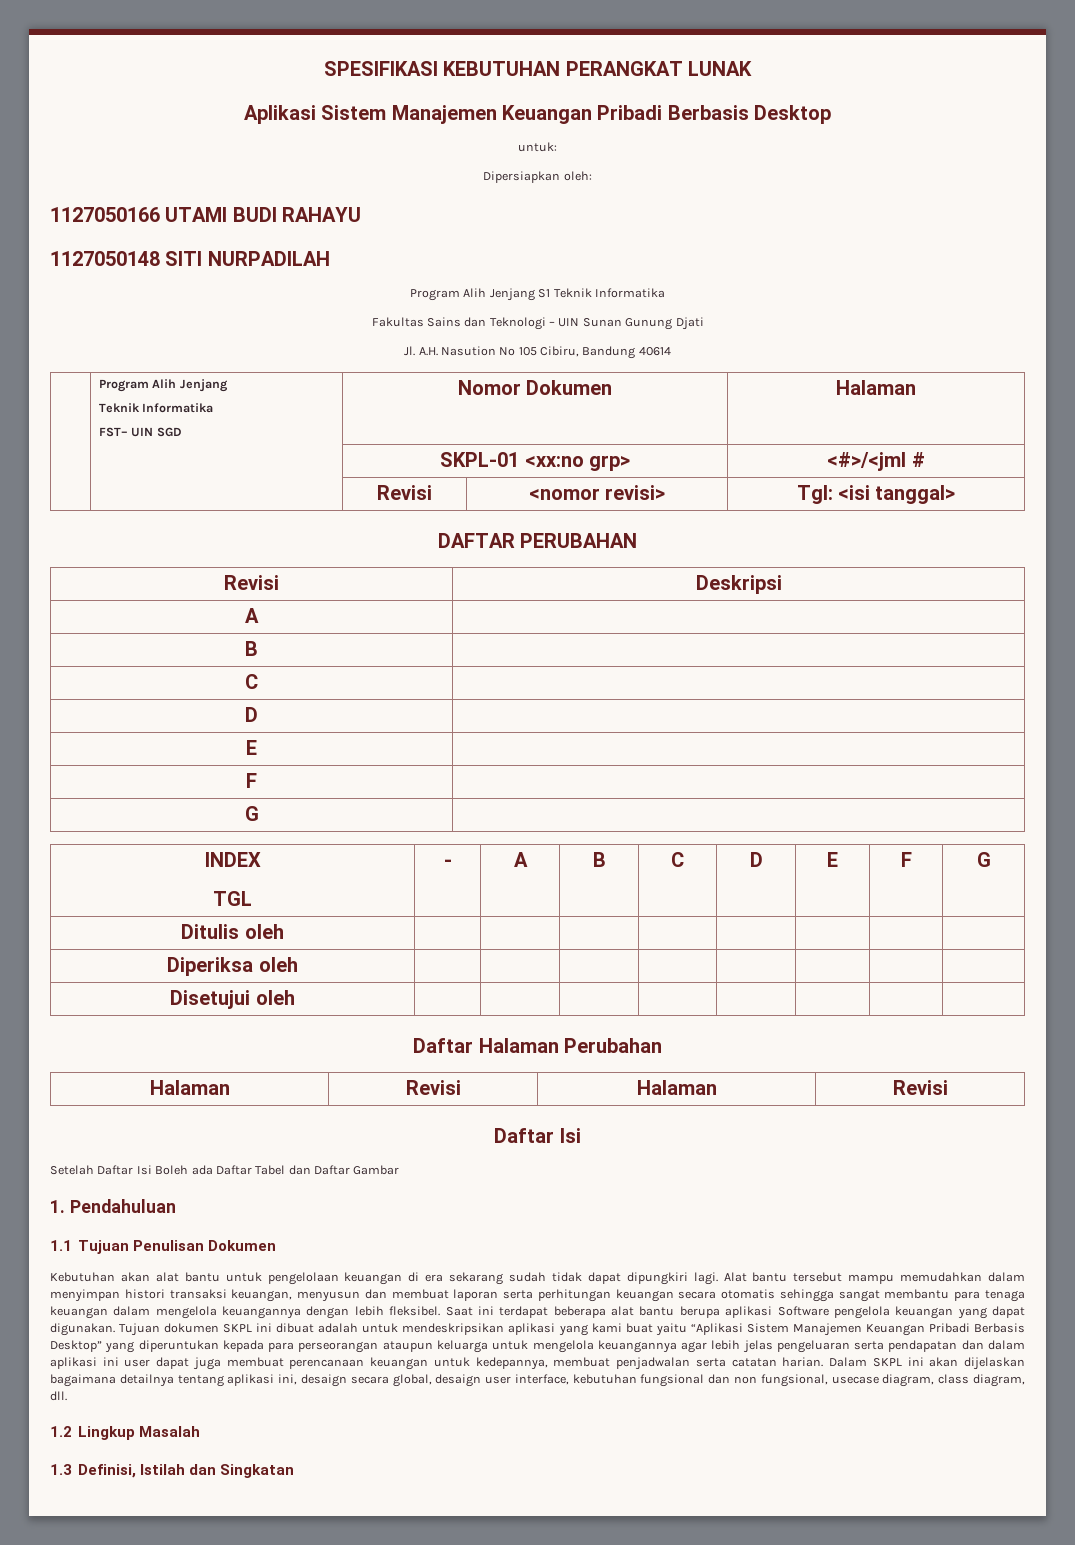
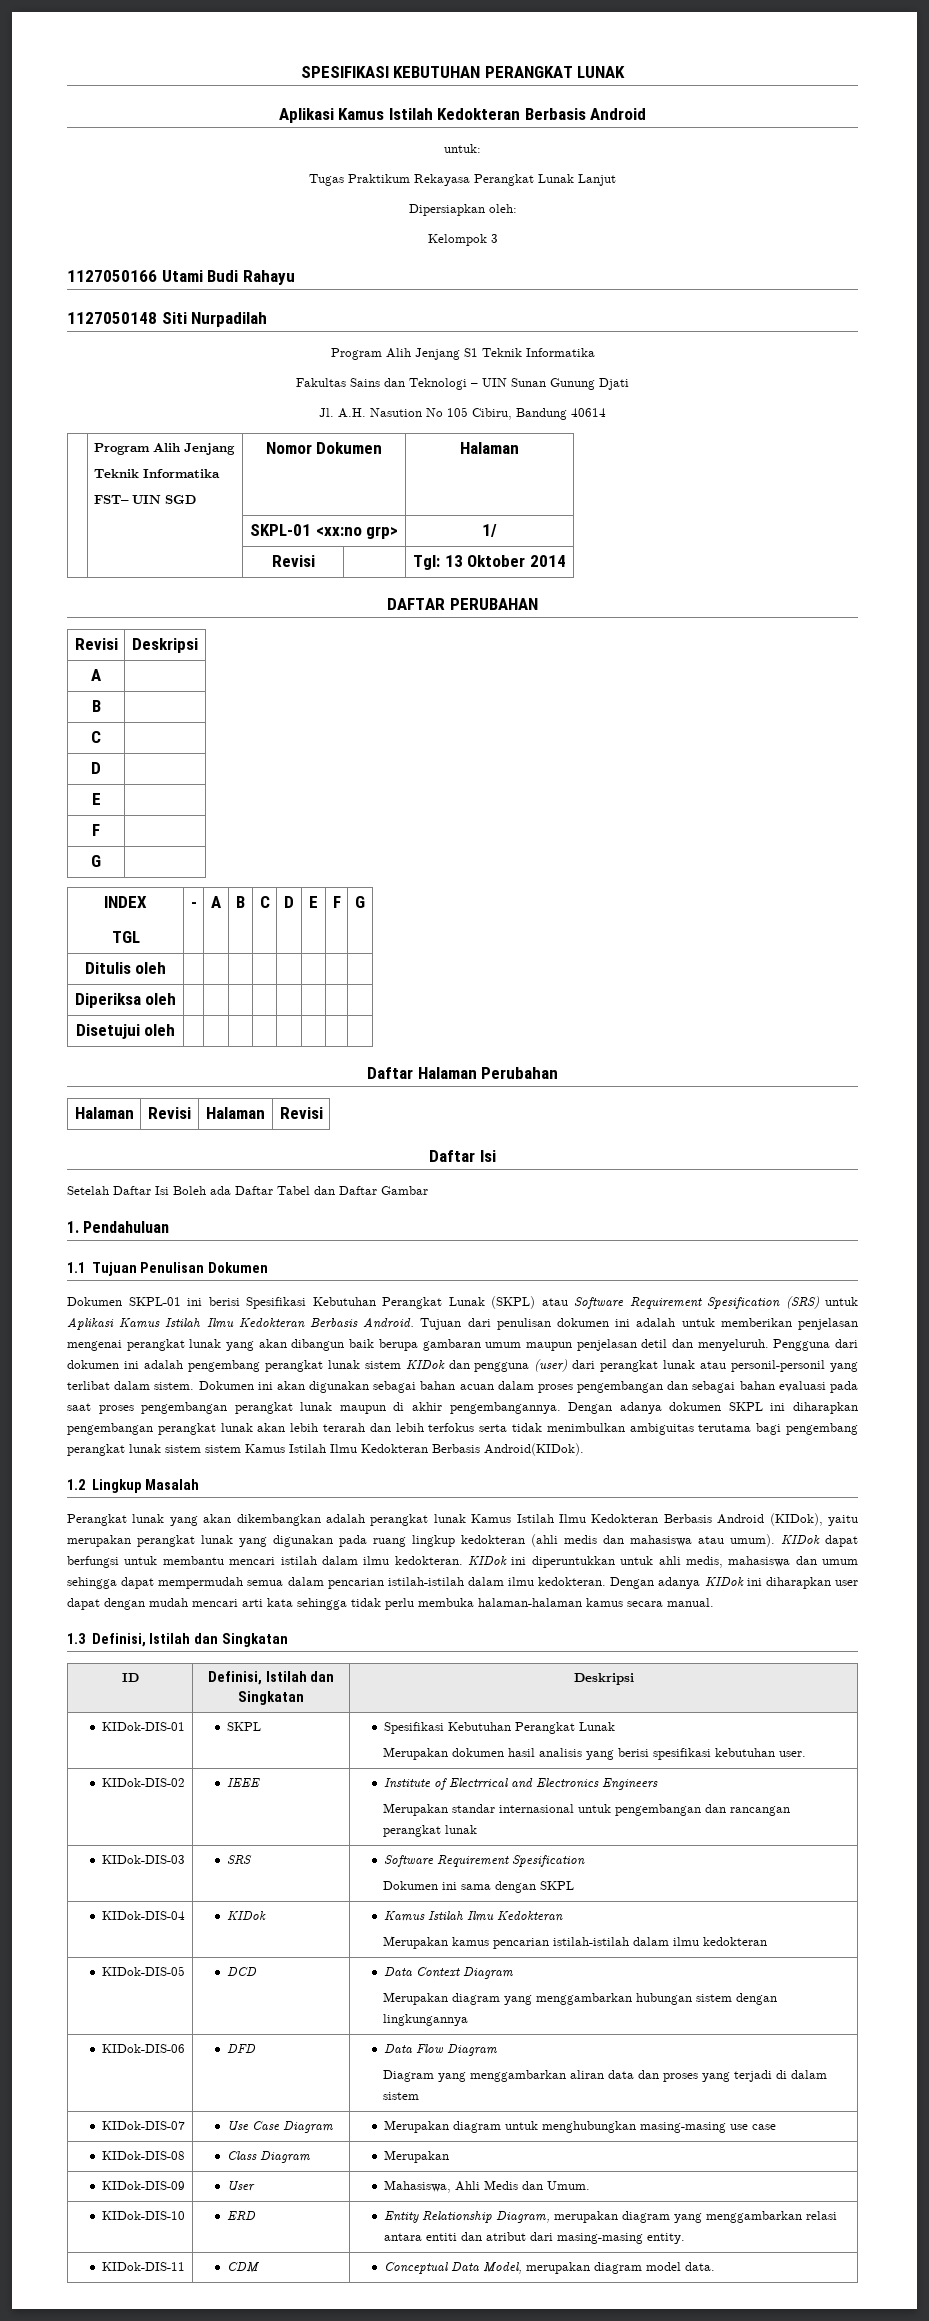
[321,105,832,124] [518,142,557,152] Sistem Manajemen Keuangan Pribadi Berbasis Desktop // untuk: -> [338,108,647,120] [444,144,481,153] [309,174,616,186] Kamus Istilah Kedokteran Berbasis Android // untuk: // Tugas Praktikum Rekayasa Perangkat Lunak Lanjut
(592, 176) none -> [427,234,498,246] // Kelompok 3
[165,207,362,222] UTAMI BUDI RAHAYU -> [161,270,295,285] Utami Budi Rahayu
[165,251,330,266] SITI NURPADILAH -> [161,312,268,327] Siti Nurpadilah
[827,452,925,471] [377,485,432,500] [528,485,666,500] <#>/<jml # // | | Revisi | <nomor revisi> -> [482,524,497,537] [271,555,315,567] 1/ // | | Revisi |
[838,485,956,504] <isi tanggal> -> [444,555,566,567] 13 Oktober 2014
[50,1272,1025,1285] [50,1289,1025,1302] [50,1306,1025,1319] [50,1323,1025,1336] [50,1340,1026,1353] [50,1357,1025,1370] [50,1374,1025,1387] [50,1391,67,1401] [50,1426,201,1440] Kebutuhan akan alat bantu untuk pengelolaan keuangan di era sekarang sudah tidak dapat dipungkiri lagi. Alat bantu tersebut mampu memudahkan dalam menyimpan histori transaksi keuangan, menyusun dan membuat laporan serta perhitungan keuangan secara otomatis sehingga sangat membantu para tenaga keuangan dalam mengelola keuangannya dengan lebih fleksibel. Saat ini terdapat beberapa alat bantu berupa aplikasi Software pengelola keuangan yang dapat digunakan. Tujuan dokumen SKPL ini dibuat adalah untuk mendeskripsikan aplikasi yang kami buat yaitu “Aplikasi Sistem Manajemen Keuangan Pribadi Berbasis Desktop” yang diperuntukan kepada para perseorangan ataupun keluarga untuk mengelola keuangannya agar lebih jelas pengeluaran serta pendapatan dan dalam aplikasi ini user dapat juga membuat perencanaan keuangan untuk kedepannya, membuat penjadwalan serta catatan harian. Dalam SKPL ini akan dijelaskan bagaimana detailnya tentang aplikasi ini, desaign secara global, desaign user interface, kebutuhan fungsional dan non fungsional, usecase diagram, class diagram, dll. // 1.2 Lingkup Masalah -> [67,1296,858,1309] [67,1317,859,1330] [67,1339,858,1351] [67,1359,858,1372] [67,1381,858,1393] [67,1402,858,1414] [67,1423,858,1435] [67,1443,584,1456] [67,1479,200,1493] [67,1513,858,1526] [67,1534,858,1547] [67,1556,858,1568] [67,1577,858,1589] [67,1598,714,1610] Dokumen SKPL-01 ini berisi Spesifikasi Kebutuhan Perangkat Lunak (SKPL) atau Software Requirement Spesification (SRS) untuk Aplikasi Kamus Istilah Ilmu Kedokteran Berbasis Android. Tujuan dari penulisan dokumen ini adalah untuk memberikan penjelasan mengenai perangkat lunak yang akan dibangun baik berupa gambaran umum maupun penjelasan detil dan menyeluruh. Pengguna dari dokumen ini adalah pengembang perangkat lunak sistem KIDok dan pengguna (user) dari perangkat lunak atau personil-personil yang terlibat dalam sistem. Dokumen ini akan digunakan sebagai bahan acuan dalam proses pengembangan dan sebagai bahan evaluasi pada saat proses pengembangan perangkat lunak maupun di akhir pengembangannya. Dengan adanya dokumen SKPL ini diharapkan pengembangan perangkat lunak akan lebih terarah dan lebih terfokus serta tidak menimbulkan ambiguitas terutama bagi pengembang perangkat lunak sistem sistem Kamus Istilah Ilmu Kedokteran Berbasis Android(KIDok). // 1.2 Lingkup Masalah // Perangkat lunak yang akan dikembangkan adalah perangkat lunak Kamus Istilah Ilmu Kedokteran Berbasis Android (KIDok), yaitu merupakan perangkat lunak yang digunakan pada ruang lingkup kedokteran (ahli medis dan mahasiswa atau umum). KIDok dapat berfungsi untuk membantu mencari istilah dalam ilmu kedokteran. KIDok ini diperuntukkan untuk ahli medis, mahasiswa dan umum sehingga dapat mempermudah semua dalam pencarian istilah-istilah dalam ilmu kedokteran. Dengan adanya KIDok ini diharapkan user dapat dengan mudah mencari arti kata sehingga tidak perlu membuka halaman-halaman kamus secara manual.
(295, 1471) none -> [121,1673,139,1682] [207,1671,335,1685] [238,1691,304,1705] [573,1673,634,1685] [101,1722,185,1731] [226,1722,261,1731] [383,1722,615,1734] [382,1747,806,1760] [101,1778,185,1787] [226,1778,260,1787] [383,1778,658,1790] [382,1803,790,1816] [382,1825,477,1837] [101,1855,185,1864] [226,1855,252,1864] [383,1855,585,1867] [382,1881,574,1893] [101,1911,185,1920] [226,1911,266,1920] [383,1911,563,1921] [382,1936,767,1949] [101,1966,185,1976] [226,1967,257,1976] [383,1967,513,1979] [382,1992,777,2005] [382,2014,468,2026] [101,2044,185,2053] [226,2044,256,2053] [383,2044,497,2056] [382,2070,827,2082] [382,2092,419,2100] [101,2121,185,2130] [226,2121,333,2133] [383,2120,776,2133] [101,2151,185,2160] [226,2151,310,2163] [383,2150,449,2163] [101,2181,185,2190] [226,2181,255,2191] [383,2180,590,2193] [101,2211,185,2220] [226,2211,256,2220] [383,2211,837,2223] [383,2232,685,2244] [101,2262,185,2271] [226,2262,260,2273] [383,2262,715,2274] // ID | Definisi, Istilah dan Singkatan | Deskripsi // KIDok-DIS-01 | SKPL | Spesifikasi Kebutuhan Perangkat Lunak // Merupakan dokumen hasil analisis yang berisi spesifikasi kebutuhan user. // KIDok-DIS-02 | IEEE | Institute of Electrrical and Electronics Engineers // Merupakan standar internasional untuk pengembangan dan rancangan perangkat lunak // KIDok-DIS-03 | SRS | Software Requirement Spesification // Dokumen ini sama dengan SKPL // KIDok-DIS-04 | KIDok | Kamus Istilah Ilmu Kedokteran // Merupakan kamus pencarian istilah-istilah dalam ilmu kedokteran // KIDok-DIS-05 | DCD | Data Context Diagram // Merupakan diagram yang menggambarkan hubungan sistem dengan lingkungannya // KIDok-DIS-06 | DFD | Data Flow Diagram // Diagram yang menggambarkan aliran data dan proses yang terjadi di dalam sistem // KIDok-DIS-07 | Use Case Diagram | Merupakan diagram untuk menghubungkan masing-masing use case // KIDok-DIS-08 | Class Diagram | Merupakan // KIDok-DIS-09 | User | Mahasiswa, Ahli Medis dan Umum. // KIDok-DIS-10 | ERD | Entity Relationship Diagram, merupakan diagram yang menggambarkan relasi antara entiti dan atribut dari masing-masing entity. // KIDok-DIS-11 | CDM | Conceptual Data Model, merupakan diagram model data.

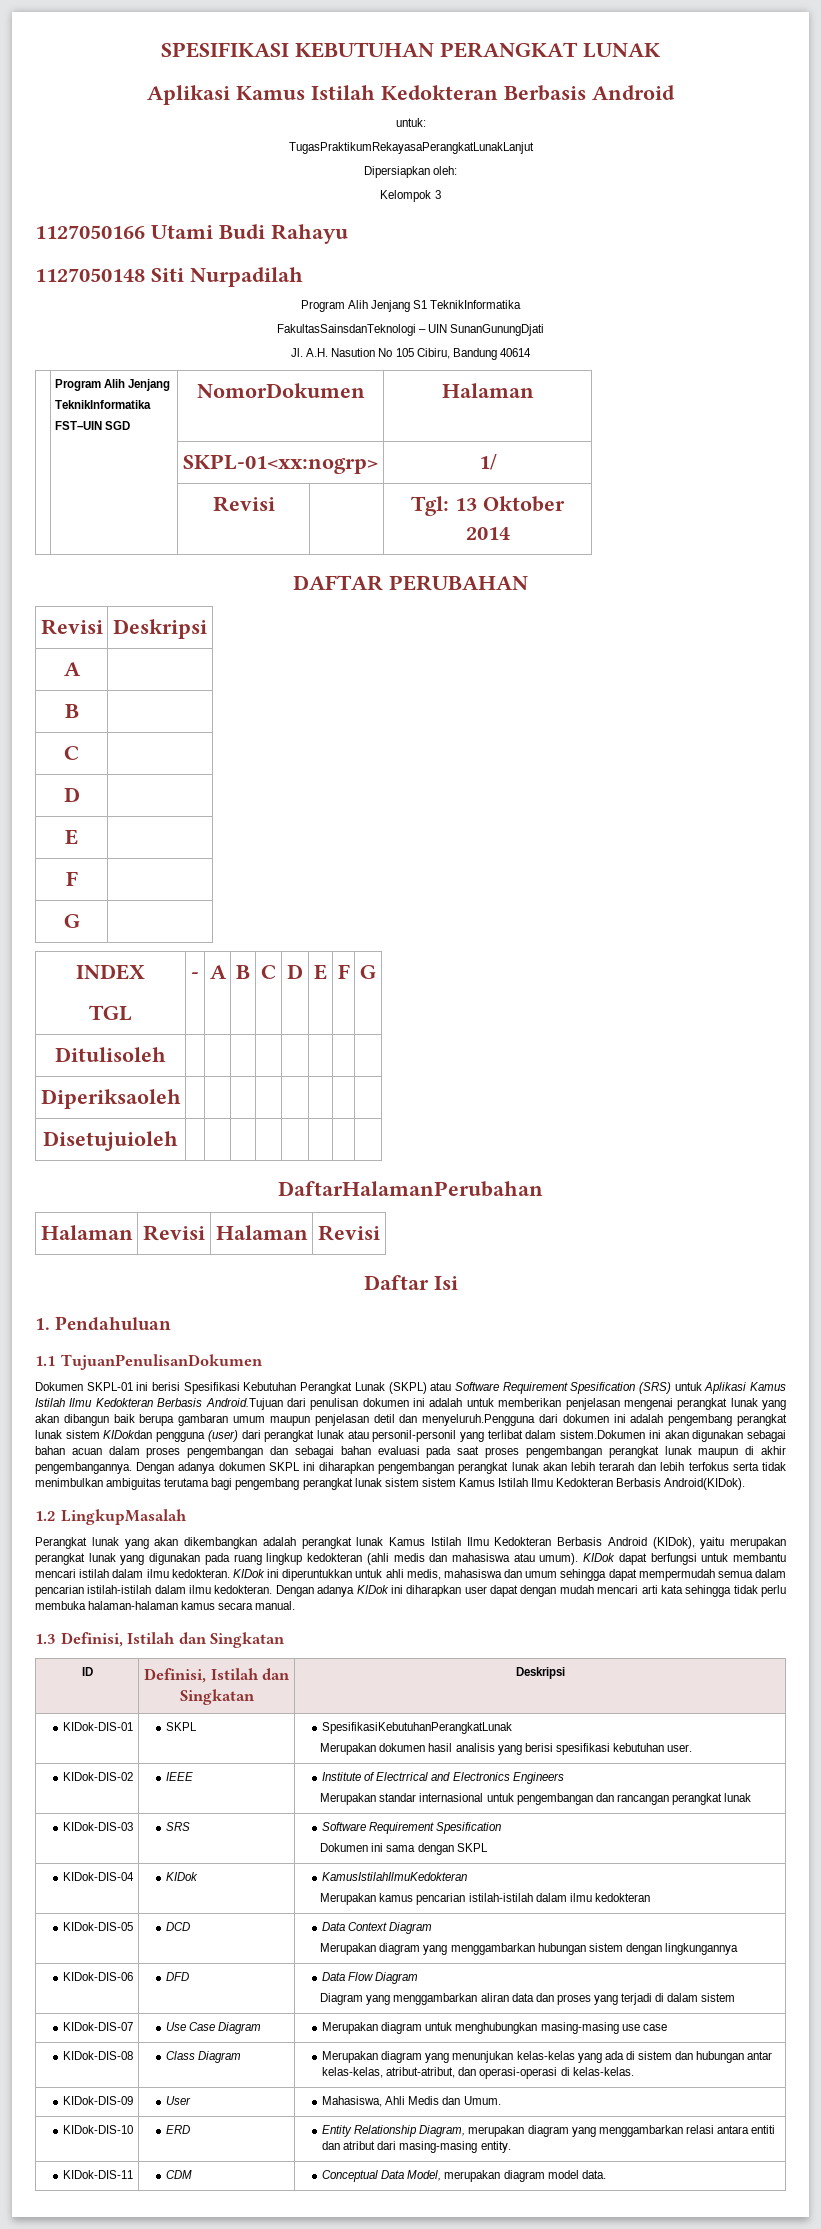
[309,174,616,186] Tugas Praktikum Rekayasa Perangkat Lunak Lanjut -> [288,142,534,154] TugasPraktikumRekayasaPerangkatLunakLanjut
[481,348,595,357] [296,378,629,390] Teknik Informatika // Fakultas Sains dan Teknologi – UIN Sunan Gunung Djati -> [430,300,522,309] [276,324,545,336] TeknikInformatika // FakultasSainsdanTeknologi – UIN SunanGunungDjati
[93,469,220,478] [93,495,161,504] Teknik Informatika // FST– UIN -> [54,400,151,409] [54,421,102,430] TeknikInformatika // FST–UIN
[265,442,383,454] Nomor Dokumen -> [196,383,365,398] NomorDokumen
[249,524,399,539] SKPL-01 <xx:no grp> -> [183,454,378,474] SKPL-01<xx:nogrp>
[84,962,167,974] [74,993,177,1008] [75,1024,176,1039] [366,1067,559,1079] Ditulis oleh | | | | | | | | // Diperiksa oleh | | | | | | | | // Disetujui oleh | | | | | | | | // Daftar Halaman Perubahan -> [55,1047,166,1062] [40,1089,181,1109] [43,1131,178,1151] [278,1181,543,1197] Ditulisoleh | | | | | | | | // Diperiksaoleh | | | | | | | | // Disetujuioleh | | | | | | | | // DaftarHalamanPerubahan
[67,1186,428,1195] // Setelah Daftar Isi Boleh ada Daftar Tabel dan Daftar Gambar -> (458, 1283) none
[91,1262,269,1276] Tujuan Penulisan Dokumen -> [60,1354,263,1370] TujuanPenulisanDokumen
[363,1317,462,1330] Android. Tujuan -> [205,1398,283,1410] Android.Tujuan
[697,1339,831,1351] menyeluruh. Pengguna -> [422,1414,536,1426] menyeluruh.Pengguna
[405,1360,470,1369] KIDok dan -> [103,1430,153,1439] KIDokdan
[154,1381,254,1390] sistem. Dokumen -> [560,1430,646,1439] sistem.Dokumen
[91,1479,200,1493] Lingkup Masalah -> [60,1509,187,1525] LingkupMasalah
[383,1722,615,1734] Spesifikasi Kebutuhan Perangkat Lunak -> [322,1722,513,1734] SpesifikasiKebutuhanPerangkatLunak
[383,1911,563,1921] Kamus Istilah Ilmu Kedokteran -> [322,1872,468,1881] KamusIstilahIlmuKedokteran
(449, 2156) none -> [381,2051,773,2063] [322,2067,634,2079] diagram yang menunjukan kelas-kelas yang ada di sistem dan hubungan antar kelas-kelas, atribut-atribut, dan operasi-operasi di kelas-kelas.

